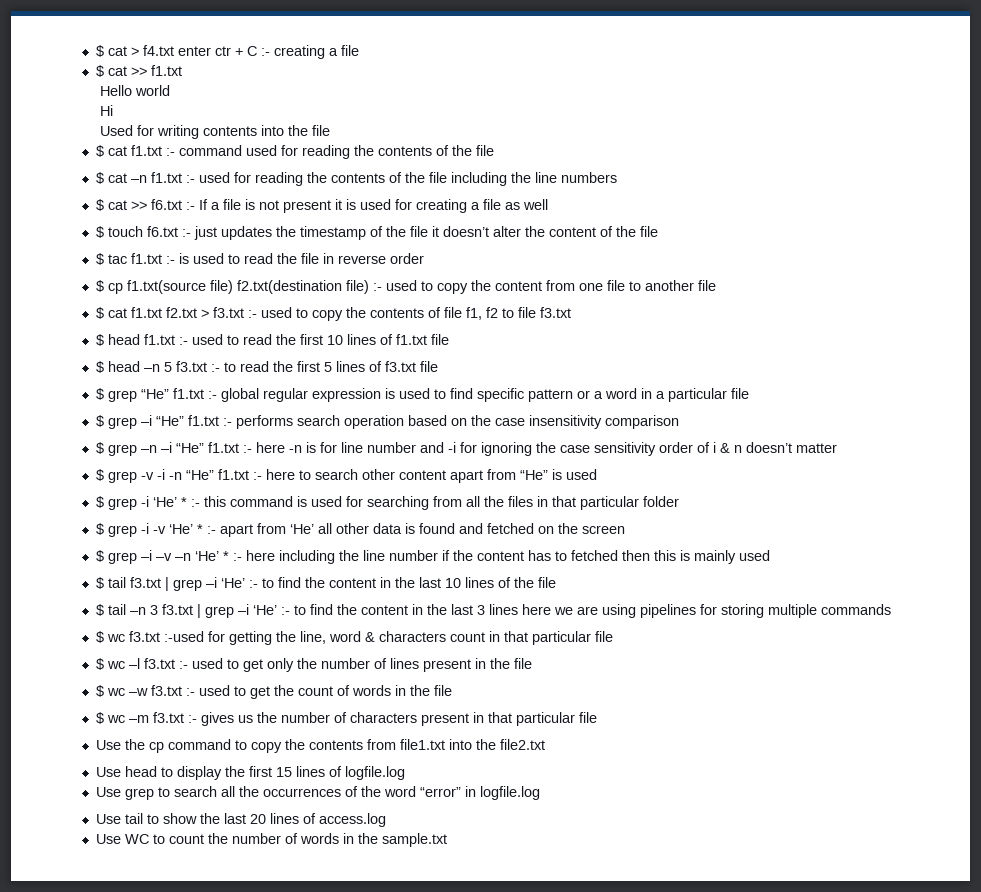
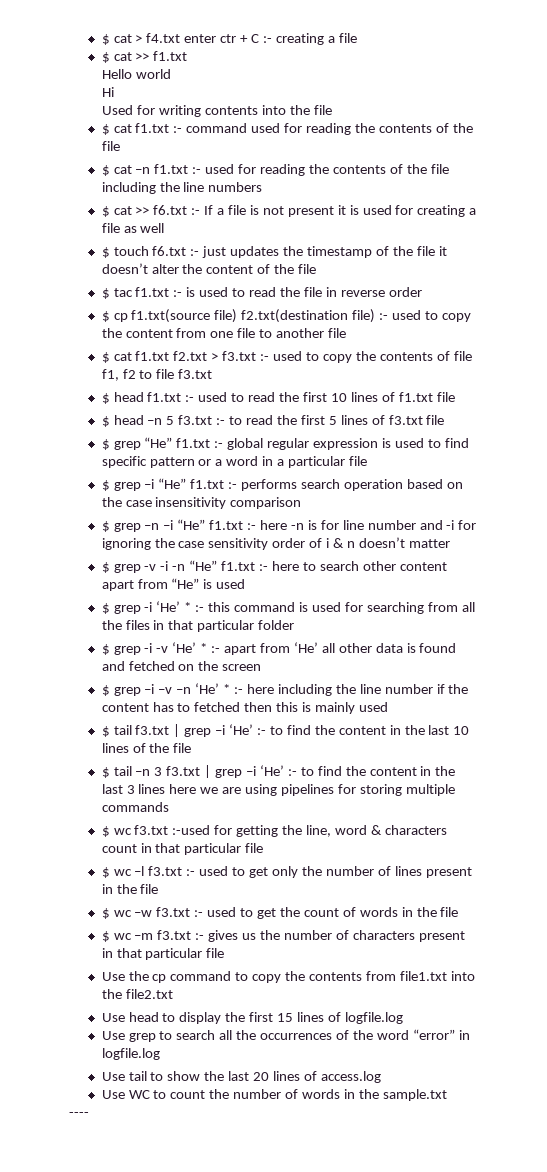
(447, 840) none -> [69,1112,89,1117] // ----

